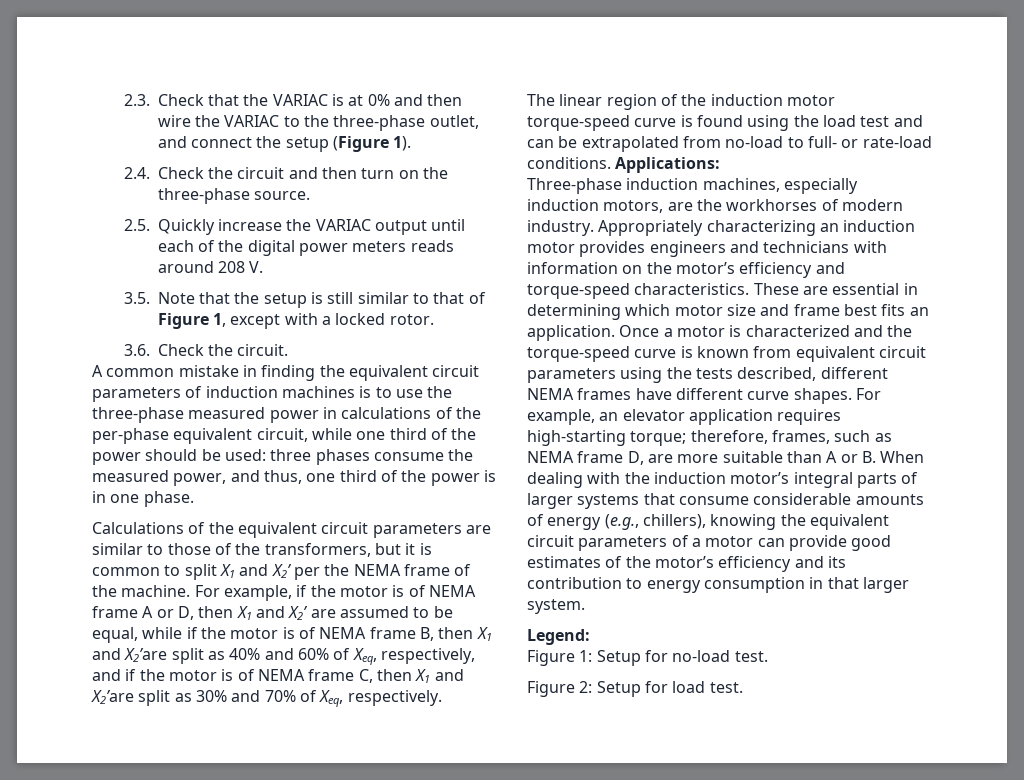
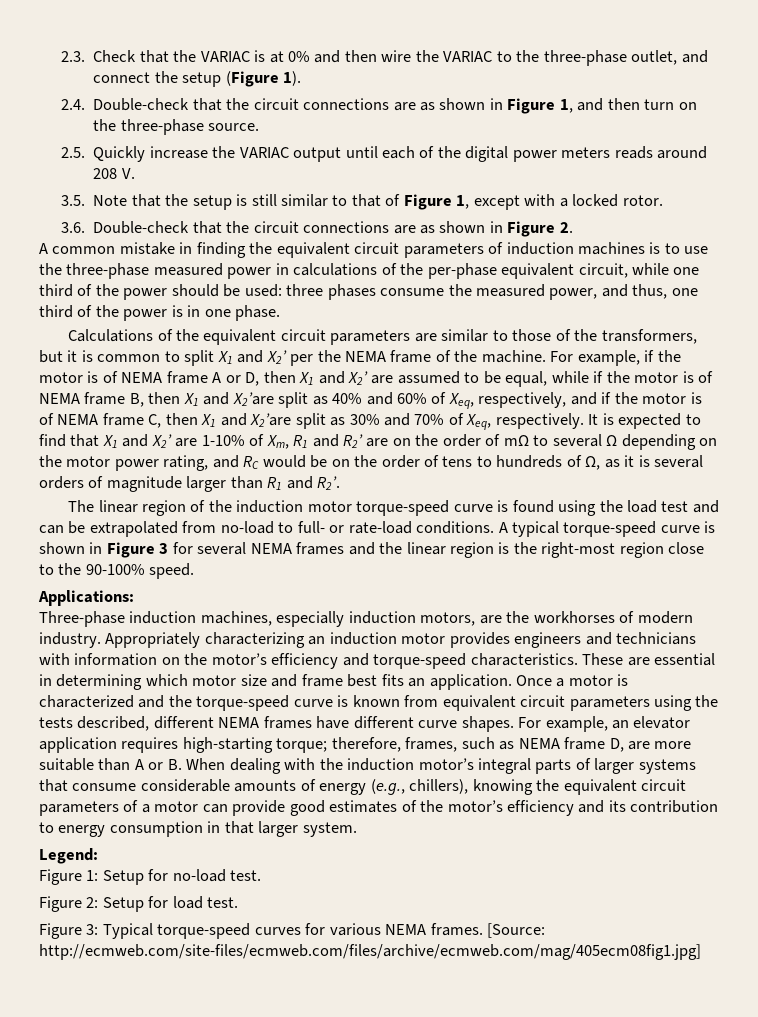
[157,167,285,179] Check the circuit -> [93,98,573,114] Double-check that the circuit connections are as shown in Figure 1,
[157,344,289,356] Check the circuit. -> [93,221,573,237] Double-check that the circuit connections are as shown in Figure 2.
(442, 698) none -> [588,413,701,429] [39,434,718,450] [39,455,704,471] [39,476,341,492] It is expected to find that X1 and X2’ are 1-10% of Xm, R1 and R2’ are on the order of mΩ to several Ω depending on the motor power rating, and RC would be on the order of tens to hundreds of Ω, as it is several orders of magnitude larger than R1 and R2’.
(611, 163) none -> [498,521,716,537] [39,542,705,558] [39,563,195,579] A typical torque-speed curve is shown in Figure 3 for several NEMA frames and the linear region is the right-most region close to the 90-100% speed. //
(743, 687) none -> [39,923,546,939] [39,944,701,960] // Figure 3: Typical torque-speed curves for various NEMA frames. [Source: http://ecmweb.com/site-files/ecmweb.com/files/archive/ecmweb.com/mag/405ecm08fig1.jpg]

